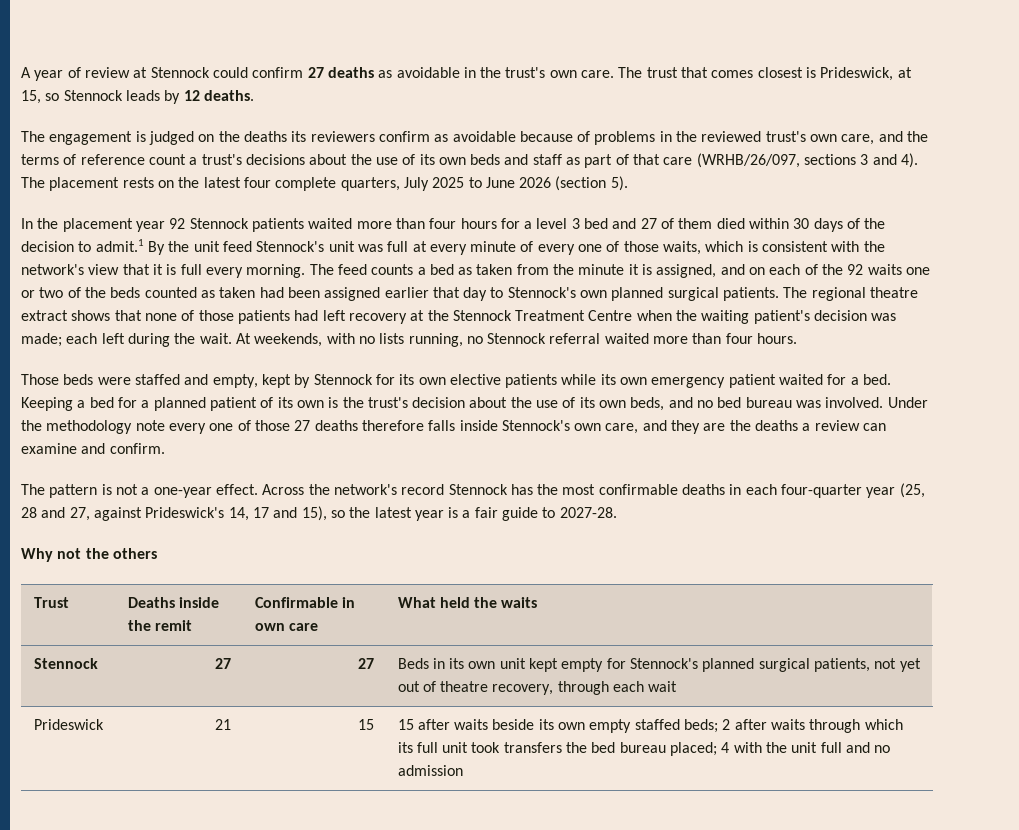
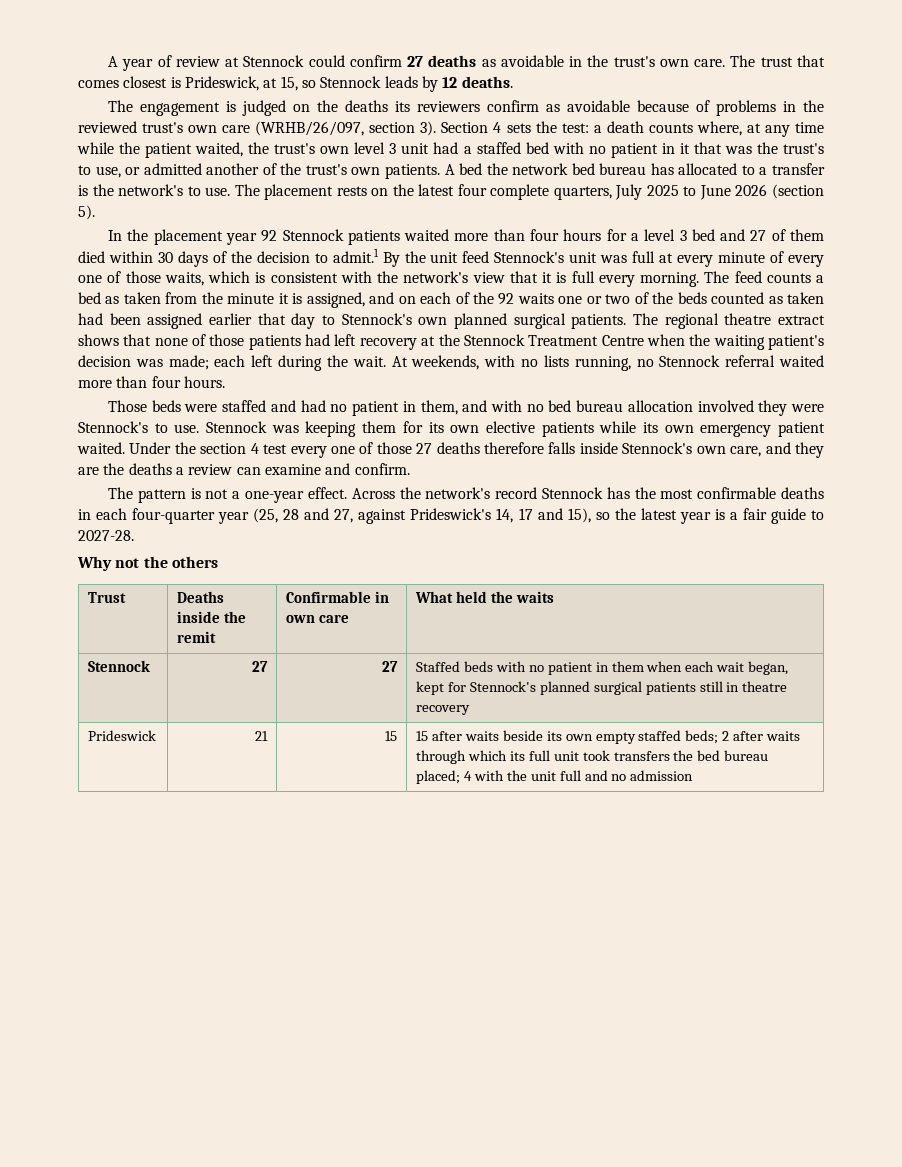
[841,131,929,145] [21,153,919,168] care, and the terms of reference count a trust's decisions about the use of its own beds and staff as part of that care (WRHB/26/097, sections 3 and 4). -> [222,121,824,137] [77,142,824,158] [78,163,825,179] [78,184,231,196] care (WRHB/26/097, section 3). Section 4 sets the test: a death counts where, at any time while the patient waited, the trust's own level 3 unit had a staffed bed with no patient in it that was the trust's to use, or admitted another of the trust's own patients. A bed the network bed bureau has allocated to a transfer is the network's to use.
[212,374,373,388] empty, kept by Stennock -> [300,400,825,416] [78,421,397,437] had no patient in them, and with no bed bureau allocation involved they were Stennock's to use. Stennock was keeping them
[779,374,892,385] [21,397,928,411] [21,420,165,434] waited for a bed. Keeping a bed for a planned patient of its own is the trust's decision about the use of its own beds, and no bed bureau was involved. Under the methodology note -> [77,442,288,454] waited. Under the section 4 test
[397,658,921,672] [397,681,678,695] Beds in its own unit kept empty for Stennock's planned surgical patients, not yet out of theatre recovery, through each wait -> [416,661,789,675] [416,681,788,695] [416,705,471,715] Staffed beds with no patient in them when each wait began, kept for Stennock's planned surgical patients still in theatre recovery

